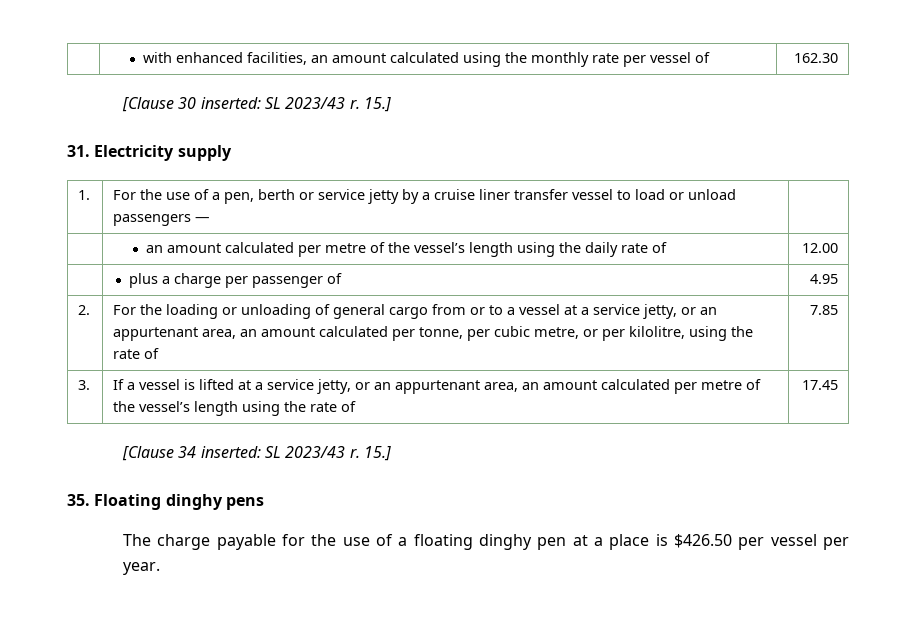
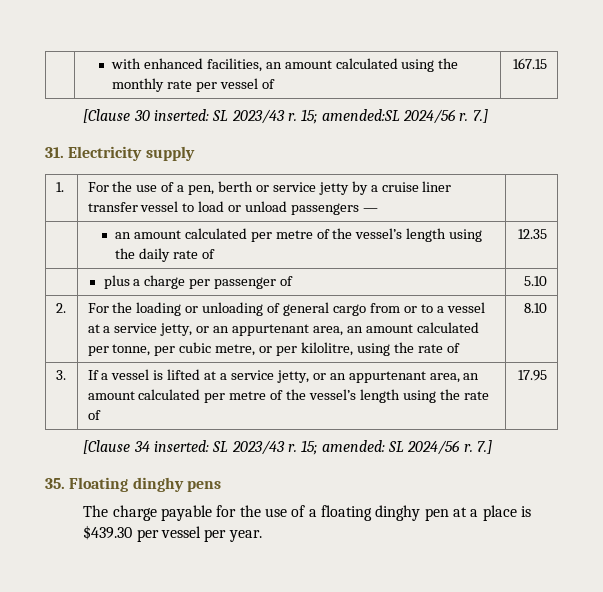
[793,53,838,63] 162.30 -> [513,58,548,69] 167.15
[363,97,391,112] 15.] -> [301,109,488,124] 15; amended:SL 2024/56 r. 7.]
[801,243,838,253] 12.00 -> [518,229,548,239] 12.35
[809,274,838,284] 4.95 -> [524,276,548,286] 5.10
[809,305,838,315] 7.85 -> [524,303,548,313] 8.10
[801,380,838,390] 17.45 -> [518,370,548,381] 17.95
[363,446,391,461] 15.] -> [301,440,492,455] 15; amended: SL 2024/56 r. 7.]
[673,534,732,548] $426.50 -> [83,525,133,540] $439.30

